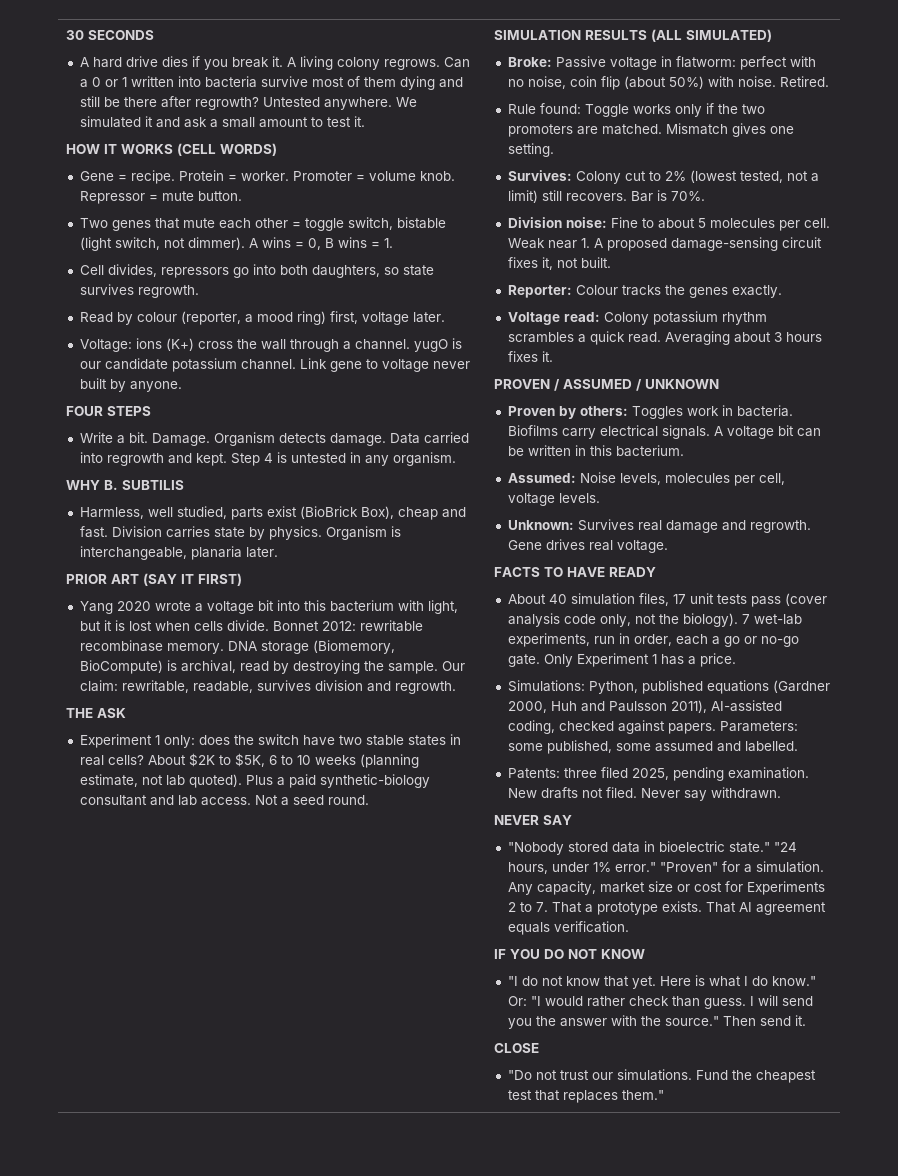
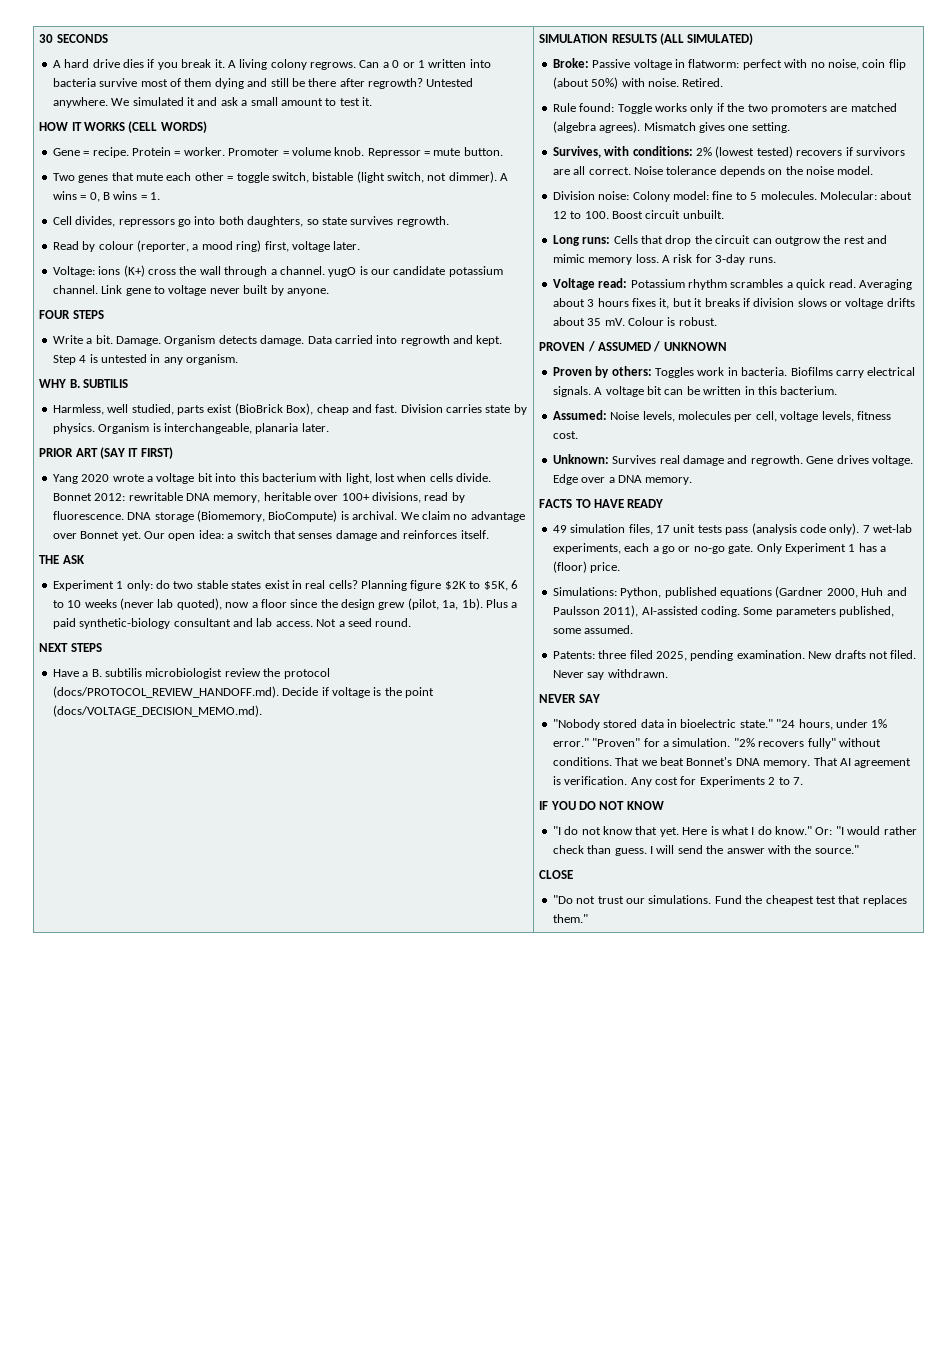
[80,620,126,631] but it is -> (372, 478) none
[80,640,225,654] recombinase memory. -> [186,492,465,503] [52,511,124,520] DNA memory, heritable over 100+ divisions, read by fluorescence.
[181,660,466,674] [80,680,457,694] archival, read by destroying the sample. Our claim: rewritable, readable, survives division and regrowth. -> [352,511,525,522] [52,530,489,541] archival. We claim no advantage over Bonnet yet. Our open idea: a switch that senses damage and reinforces itself.
[199,734,336,746] does the switch have -> [156,580,171,589] do
(447, 740) none -> [264,580,290,589] exist
[148,755,187,765] About -> [361,580,442,591] Planning figure
[360,754,420,768] [80,774,243,788] (planning estimate, not lab quoted). -> [120,598,483,610] (never lab quoted), now a floor since the design grew (pilot, 1a, 1b).
(370, 800) none -> [39,643,102,652] [52,668,330,679] [52,686,435,698] [52,705,262,717] // NEXT STEPS // Have a B. subtilis microbiologist review the protocol (docs/PROTOCOL_REVIEW_HANDOFF.md). Decide if voltage is the point (docs/VOLTAGE_DECISION_MEMO.md).
[602,124,663,135] matched. -> [850,103,897,112] [552,121,641,133] matched (algebra agrees).
[508,170,820,184] [508,190,706,203] [508,217,831,231] [508,237,823,251] [508,257,612,270] [508,285,783,298] Survives: Colony cut to 2% (lowest tested, not a limit) still recovers. Bar is 70%. // Division noise: Fine to about 5 molecules per cell. Weak near 1. A proposed damage-sensing circuit fixes it, not built. // Reporter: Colour tracks the genes exactly. -> [552,146,905,158] [552,166,874,177] [552,191,913,202] [552,210,724,219] [552,235,888,246] [552,254,776,265] Survives, with conditions: 2% (lowest tested) recovers if survivors are all correct. Noise tolerance depends on the noise model. // Division noise: Colony model: fine to 5 molecules. Molecular: about 12 to 100. Boost circuit unbuilt. // Long runs: Cells that drop the circuit can outgrow the rest and mimic memory loss. A risk for 3-day runs.
[604,311,719,325] Colony potassium -> [630,279,685,288] Potassium
[542,351,554,362] it. -> [659,298,915,309] [552,317,717,326] it, but it breaks if division slows or voltage drifts about 35 mV. Colour is robust.
[559,493,601,503] levels. -> [821,411,891,422] [552,431,578,439] levels, fitness cost.
[589,540,614,551] real -> (869, 459) none
(669, 546) none -> [552,474,693,485] Edge over a DNA memory.
[508,594,568,604] About 40 -> [552,525,567,533] 49
[785,593,828,606] [508,613,803,627] [508,633,673,647] (cover analysis code only, not the biology). 7 wet-lab experiments, run in order, -> [751,523,913,535] [552,543,621,554] (analysis code only). 7 wet-lab experiments,
(697, 660) none -> [552,561,587,573] (floor)
[508,720,799,734] [508,740,799,754] coding, checked against papers. Parameters: some published, some assumed and labelled. -> [701,606,895,617] [552,625,634,634] coding. Some parameters published, some assumed.
[508,881,691,895] Any capacity, market size or -> [733,738,881,749] [552,757,912,768] [552,776,652,787] "2% recovers fully" without conditions. That we beat Bonnet's DNA memory. That AI agreement is verification. Any
[552,901,827,915] [508,921,630,935] That a prototype exists. That AI agreement equals verification. -> (803, 781) none
[508,1018,533,1029] you -> (703, 849) none
[723,1015,807,1026] Then send it. -> (859, 849) none

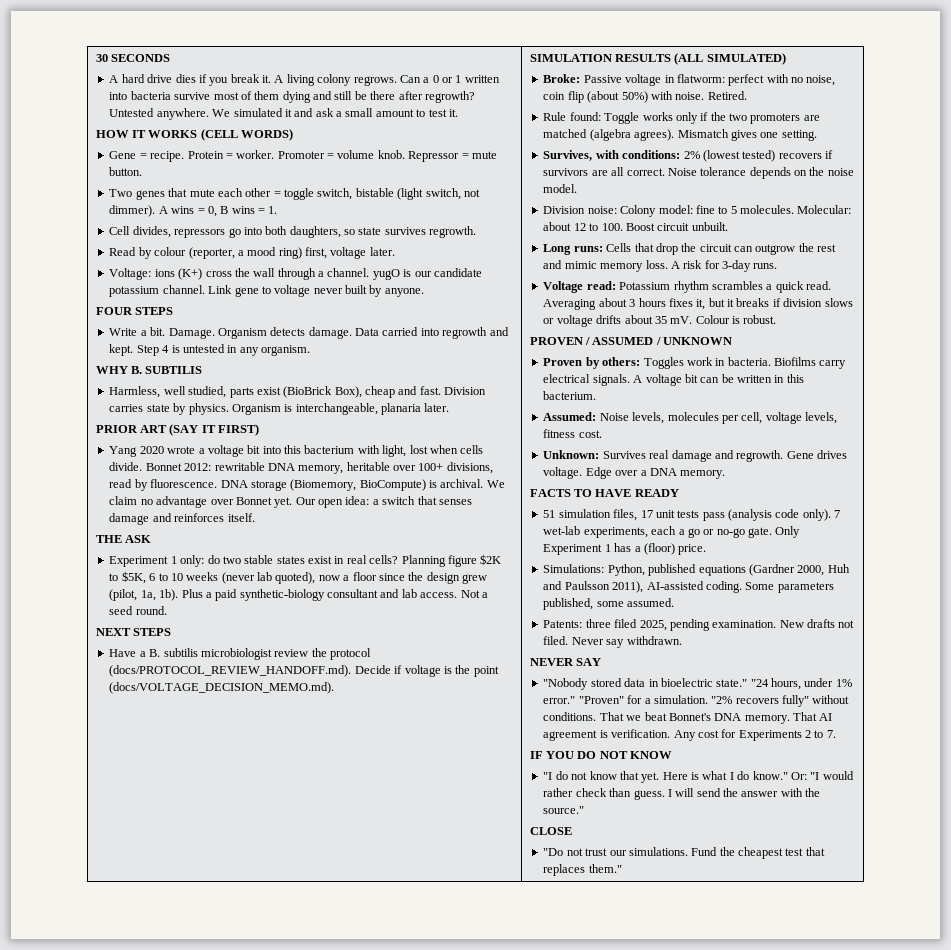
[552,525,567,533] 49 -> [543,510,556,518] 51

